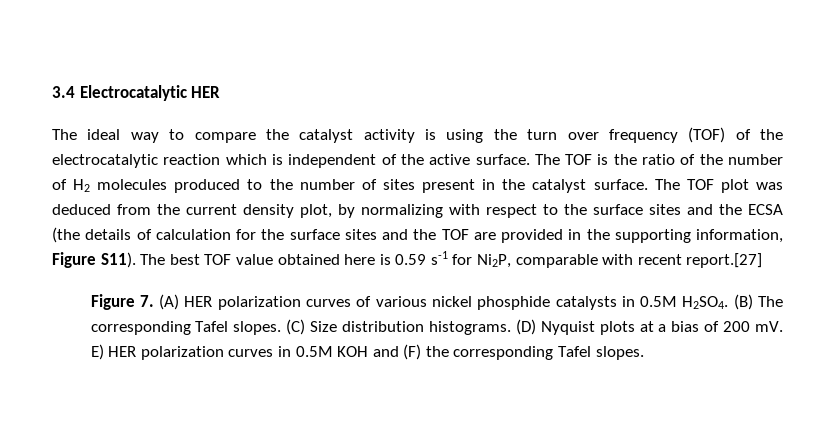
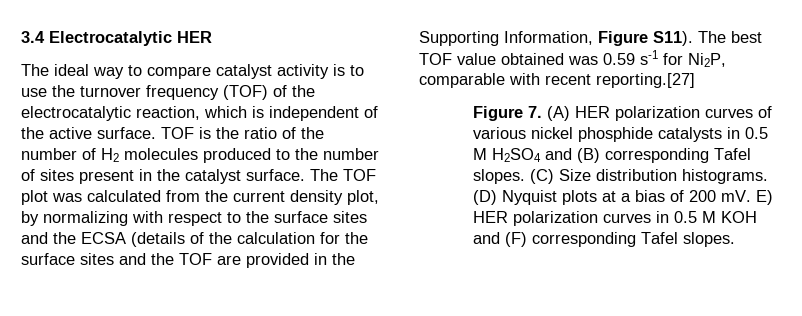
[265,129,289,140] the -> (211, 72) none
[446,129,599,143] using the turn over -> [350,65,364,76] [21,85,141,97] to use the turnover
[163,154,221,165] reaction -> [136,106,200,120] reaction,
[534,154,560,165] The -> (156, 133) none
[52,204,111,215] deduced -> [87,190,161,202] calculated
[52,227,152,243] (the details of -> [131,232,232,247] (details of the
[614,229,783,243] supporting information, -> [419,31,593,46] Supporting Information,
[344,254,391,265] here is -> [568,56,598,65] was
[686,253,763,268] report.[27] -> [596,73,695,88] reporting.[27]
[640,294,784,310] 0.5M H2SO4. (B) The -> [745,127,769,139] [473,148,601,163] 0.5 M H2SO4 and (B)
[295,346,333,357] 0.5M -> [674,211,717,223] 0.5 M
[425,346,449,357] the -> (528, 239) none

